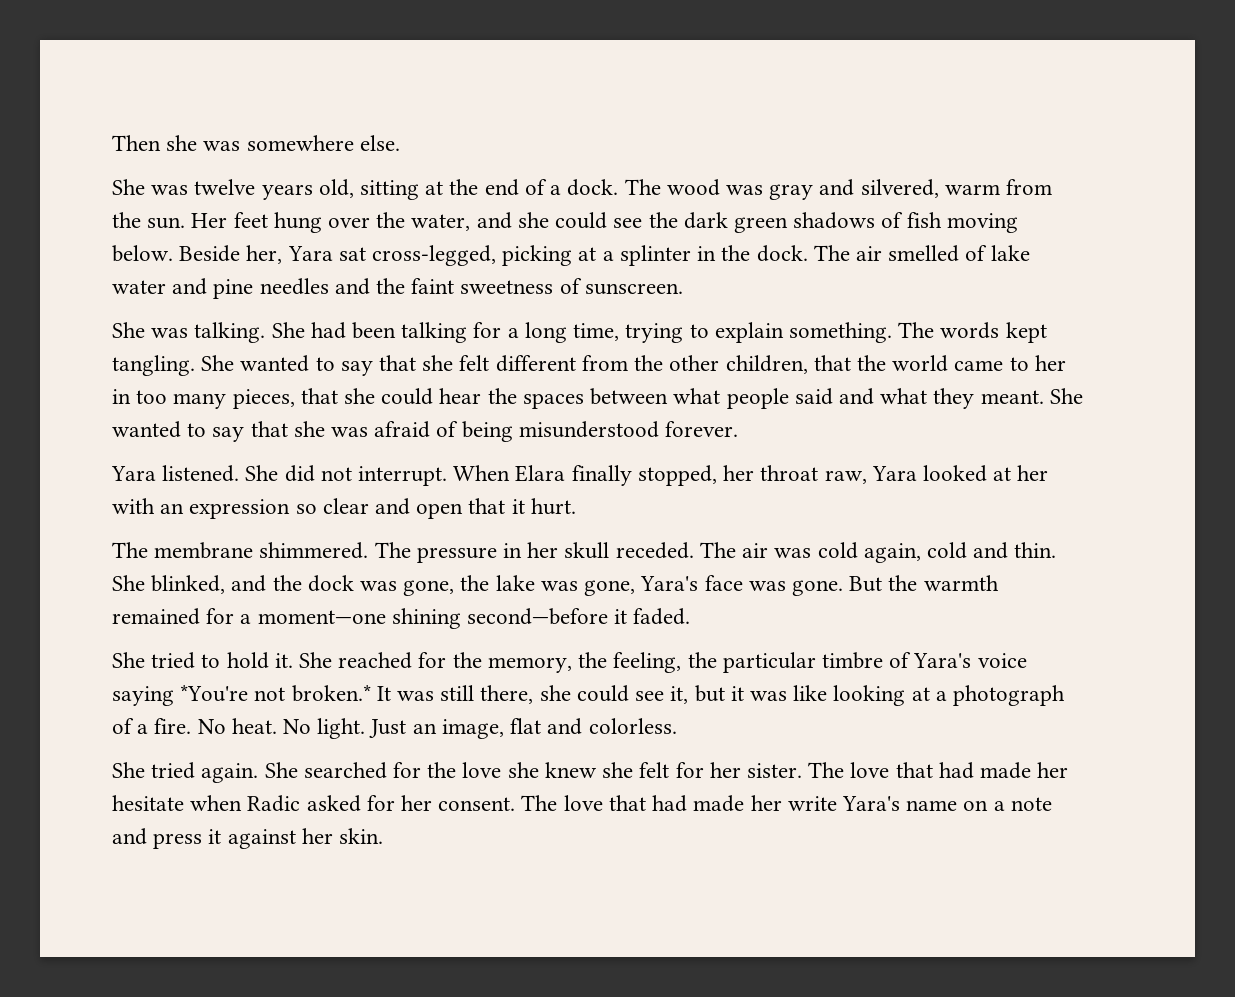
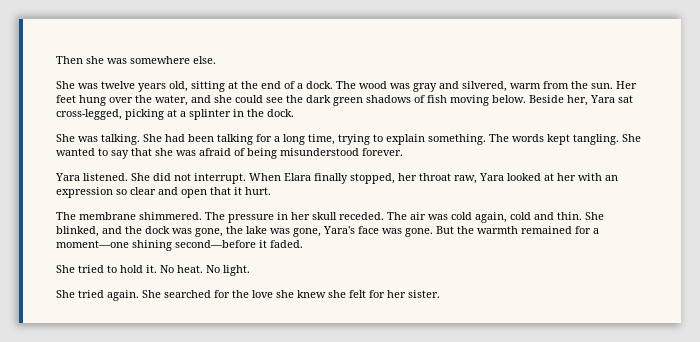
[813,245,1030,262] [112,278,683,299] The air smelled of lake water and pine needles and the faint sweetness of sunscreen. -> (294, 113) none
[459,355,1066,374] [112,388,1083,409] [112,421,325,442] felt different from the other children, that the world came to her in too many pieces, that she could hear the spaces between what people said and what they meant. She wanted to say that she -> (173, 152) none
[299,652,1027,673] [112,684,1065,706] [112,718,677,739] She reached for the memory, the feeling, the particular timbre of Yara's voice saying *You're not broken.* It was still there, she could see it, but it was like looking at a photograph of a fire. No heat. No light. Just an image, flat and colorless. -> [160,265,250,276] No heat. No light.
[808,762,1069,779] [112,795,1052,812] [112,828,384,849] The love that had made her hesitate when Radic asked for her consent. The love that had made her write Yara's name on a note and press it against her skin. -> (440, 294) none

